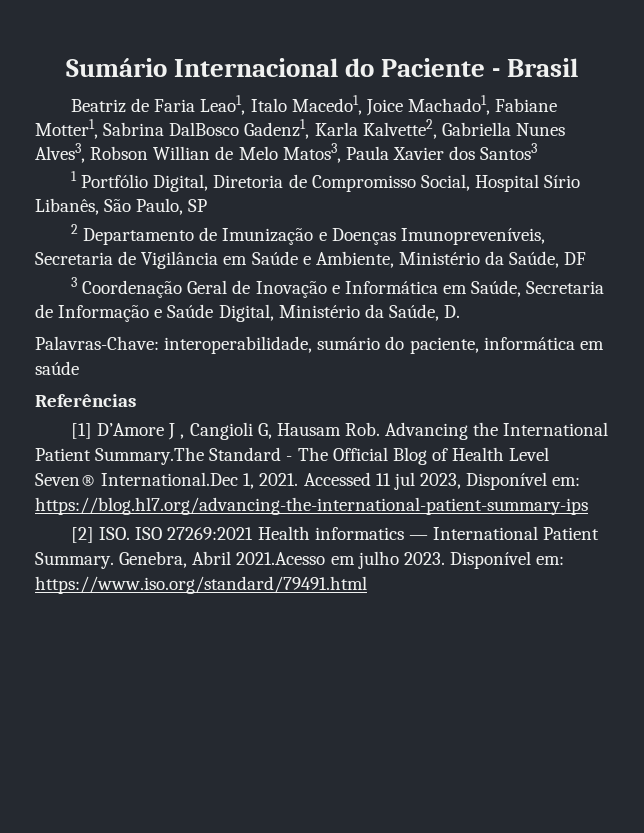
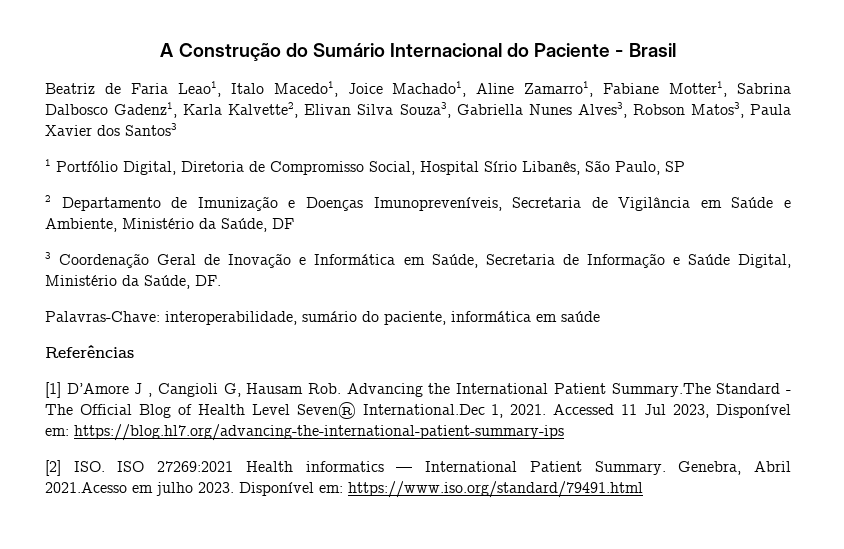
(65, 67) none -> [160,43,308,61] A Construção do
(490, 105) none -> [476,81,594,97] Aline Zamarro1,
[169,122,240,136] DalBosco -> [45,104,108,115] Dalbosco
(437, 129) none -> [304,102,451,118] Elivan Silva Souza3,
[153,146,278,160] Willian de Melo -> (685, 109) none
[444,305,461,318] D. -> [195,275,221,286] DF.
[393,472,415,490] jul -> [644,404,667,415] Jul

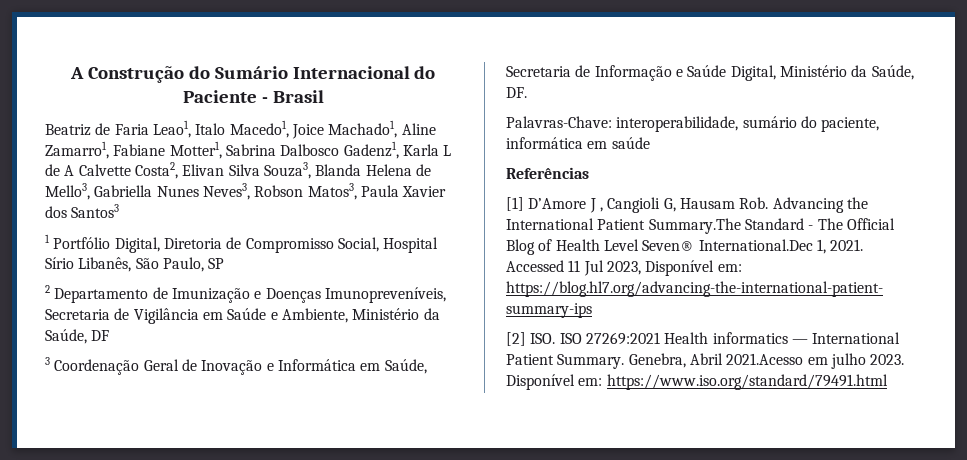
[228,102,451,118] Kalvette2, Elivan Silva Souza3, -> [443,145,452,156] [45,162,431,179] [45,183,90,200] L de A Calvette Costa2, Elivan Silva Souza3, Blanda Helena de Mello3,
[577,102,627,118] Alves3, -> [202,183,250,200] Neves3,

